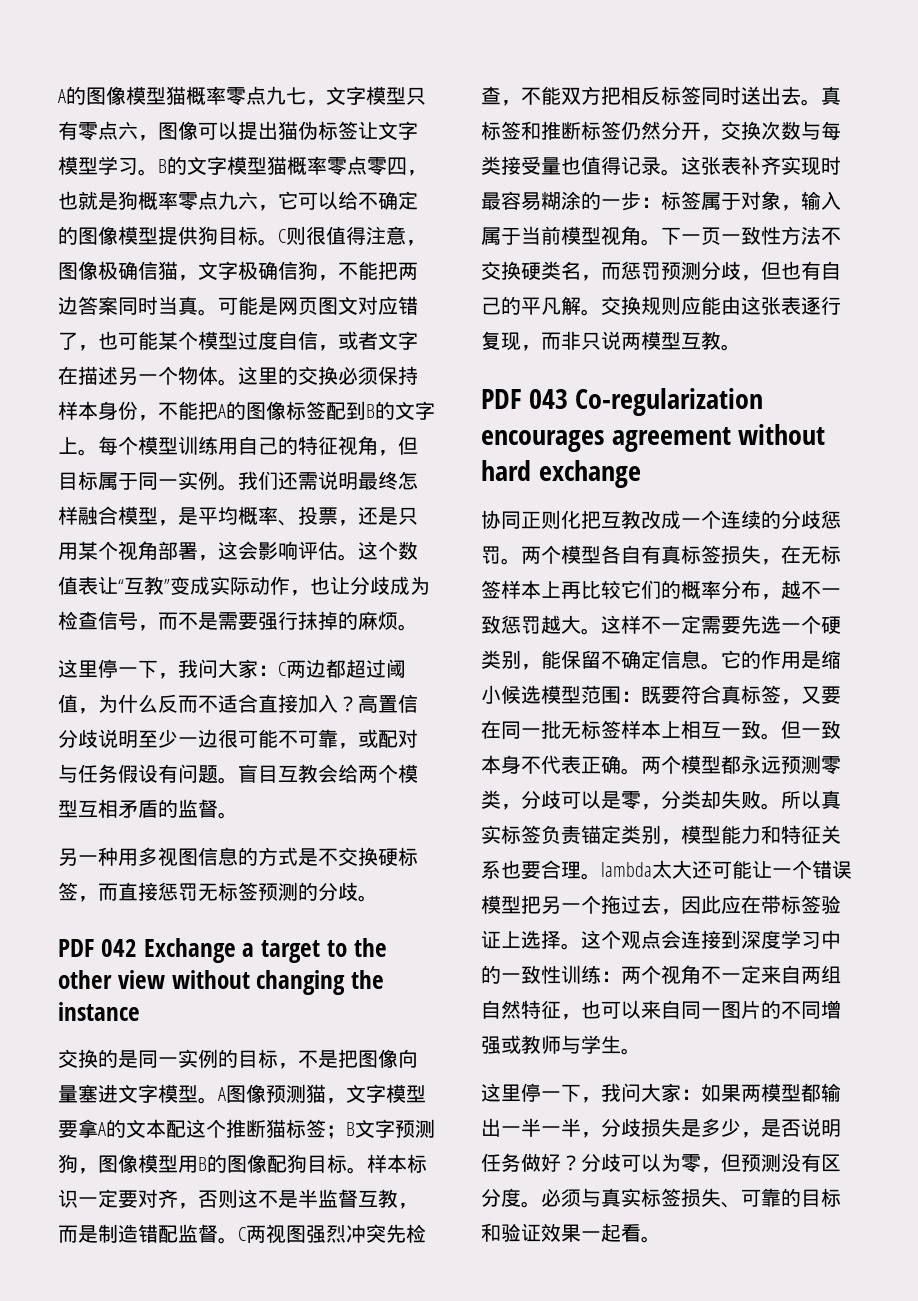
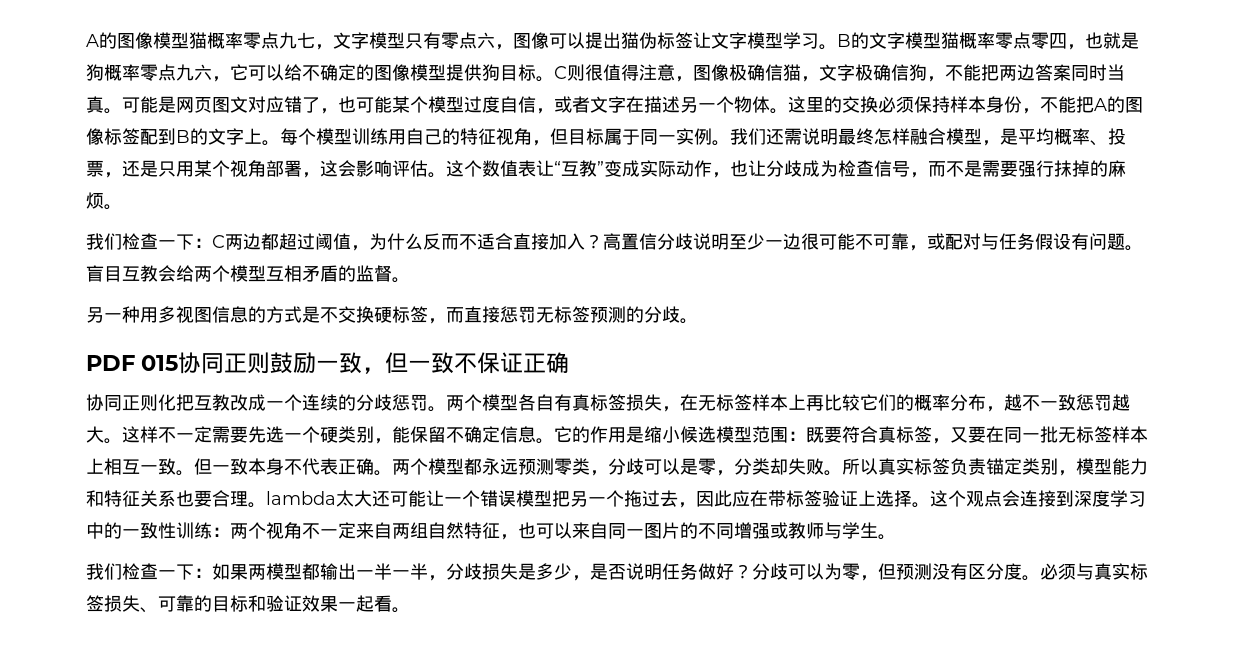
[58,659,258,679] 这里停一下，我问大家 -> [86,233,194,250] 我们检查一下
[100,938,387,963] [58,970,384,995] [58,1002,140,1021] [58,1049,418,1069] [58,1084,426,1104] [58,1119,435,1139] [58,1154,427,1174] [58,1189,418,1209] [58,1224,426,1244] [481,86,841,106] [481,121,841,141] [481,156,841,176] [481,191,841,211] [481,226,841,246] [481,261,841,281] [481,296,841,316] [481,331,741,351] [481,388,764,416] [481,424,826,452] [481,460,641,488] 042 Exchange a target to the other view without changing the instance // 交换的是同一实例的目标，不是把图像向量塞进文字模型。A图像预测猫，文字模型要拿A的文本配这个推断猫标签；B文字预测狗，图像模型用B的图像配狗目标。样本标识一定要对齐，否则这不是半监督互教，而是制造错配监督。C两视图强烈冲突先检查，不能双方把相反标签同时送出去。真标签和推断标签仍然分开，交换次数与每类接受量也值得记录。这张表补齐实现时最容易糊涂的一步：标签属于对象，输入属于当前模型视角。下一页一致性方法不交换硬类名，而惩罚预测分歧，但也有自己的平凡解。交换规则应能由这张表逐行复现，而非只说两模型互教。 // PDF 043 Co-regularization encourages agreement without hard exchange -> [141,352,570,374] 015协同正则鼓励一致，但一致不保证正确
[481,1083,681,1103] 这里停一下，我问大家 -> [86,563,194,580] 我们检查一下

